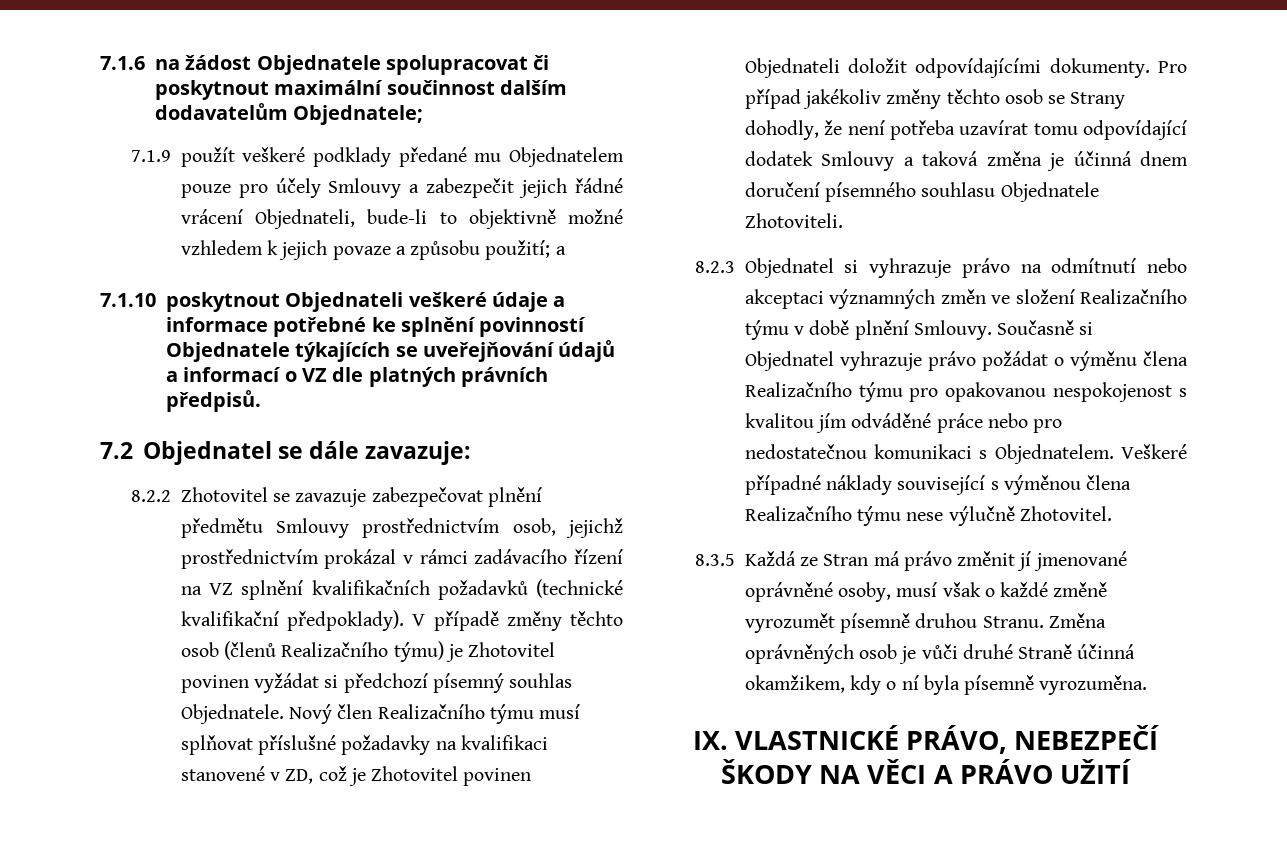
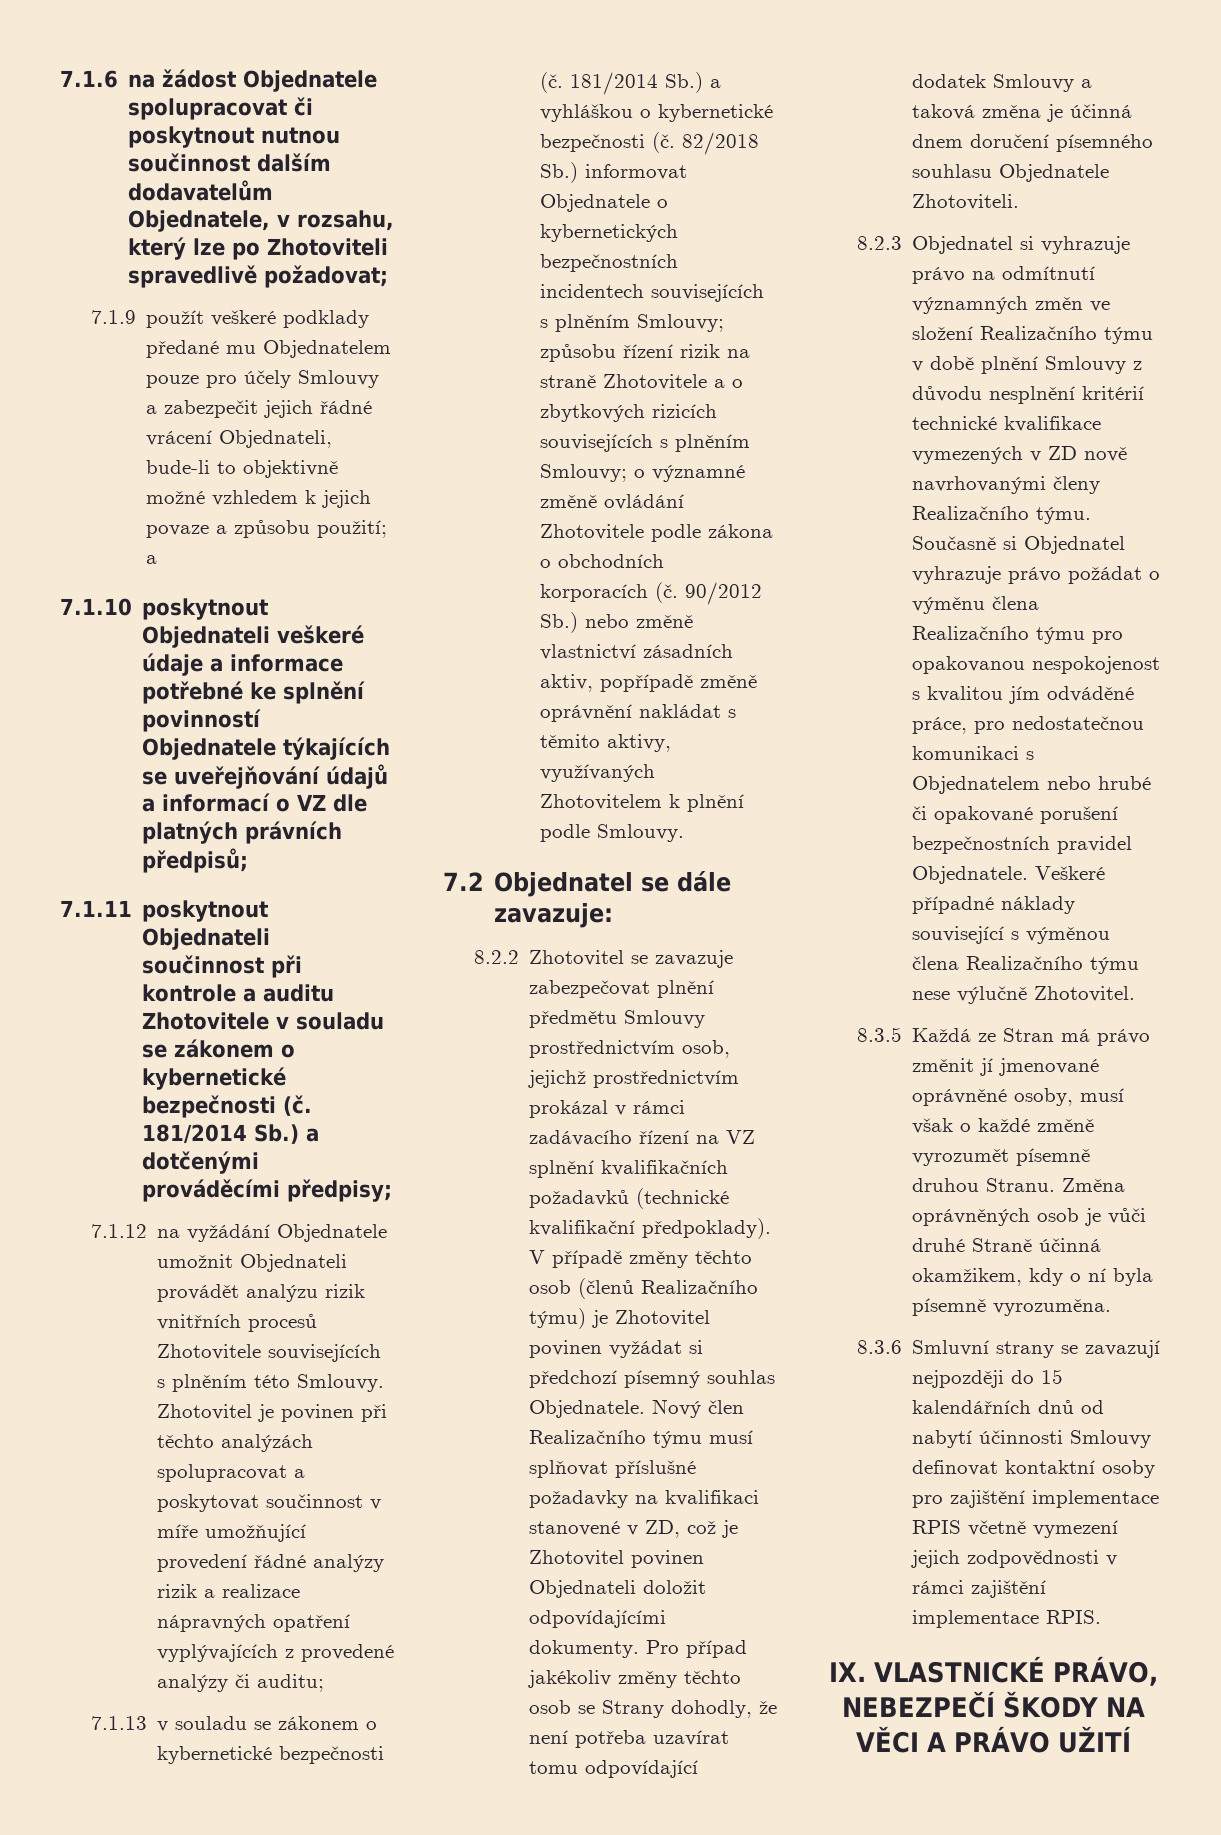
[274,80,384,95] maximální -> [261,127,341,144] nutnou
[293,105,424,125] Objednatele; -> [128,210,395,232] [128,237,389,260] [128,265,389,288] Objednatele, v rozsahu, který lze po Zhotoviteli spravedlivě požadovat;
[165,390,261,412] předpisů. -> [142,848,249,873] [60,900,270,922] [142,928,271,950] [142,955,303,978] [142,984,335,1002] [142,1012,385,1030] [142,1039,296,1058] [142,1067,287,1090] [142,1095,313,1118] [142,1124,320,1144] [142,1151,260,1174] [142,1179,393,1202] [91,1224,388,1242] [157,1254,348,1272] [157,1284,366,1302] [157,1314,318,1332] [157,1344,382,1362] [157,1374,385,1392] [157,1404,388,1422] [157,1434,314,1452] [157,1464,306,1482] [157,1494,382,1512] [157,1524,307,1542] [157,1554,385,1572] [157,1584,301,1598] [157,1614,351,1632] [157,1644,395,1662] [157,1674,325,1692] [91,1716,378,1732] [157,1746,385,1764] [540,72,722,95] [540,104,774,122] [540,132,760,155] [540,162,688,183] [540,194,669,212] [540,224,679,242] [540,254,679,272] [540,284,765,302] [540,314,725,332] [540,344,751,362] [540,374,744,390] [540,404,718,422] [540,434,751,452] [540,464,746,482] [540,494,685,510] [540,524,774,542] [540,554,665,568] [540,582,763,605] [540,612,694,633] [540,644,734,660] [540,674,758,692] [540,704,737,722] [540,734,672,752] [540,764,656,782] [540,794,745,812] [540,824,685,842] předpisů; // 7.1.11 poskytnout Objednateli součinnost při kontrole a auditu Zhotovitele v souladu se zákonem o kybernetické bezpečnosti (č. 181/2014 Sb.) a dotčenými prováděcími předpisy; // 7.1.12 na vyžádání Objednatele umožnit Objednateli provádět analýzu rizik vnitřních procesů Zhotovitele souvisejících s plněním této Smlouvy. Zhotovitel je povinen při těchto analýzách spolupracovat a poskytovat součinnost v míře umožňující provedení řádné analýzy rizik a realizace nápravných opatření vyplývajících z provedené analýzy či auditu; // 7.1.13 v souladu se zákonem o kybernetické bezpečnosti (č. 181/2014 Sb.) a vyhláškou o kybernetické bezpečnosti (č. 82/2018 Sb.) informovat Objednatele o kybernetických bezpečnostních incidentech souvisejících s plněním Smlouvy; způsobu řízení rizik na straně Zhotovitele a o zbytkových rizicích souvisejících s plněním Smlouvy; o významné změně ovládání Zhotovitele podle zákona o obchodních korporacích (č. 90/2012 Sb.) nebo změně vlastnictví zásadních aktiv, popřípadě změně oprávnění nakládat s těmito aktivy, využívaných Zhotovitelem k plnění podle Smlouvy.
[1147,258,1187,273] [744,289,824,309] nebo akceptaci -> (1096, 273) none
[913,320,992,340] Smlouvy. -> [1045,356,1143,374] [912,386,1145,404] [912,416,1102,432] [912,446,1128,464] [912,476,1101,494] [912,506,1092,524] Smlouvy z důvodu nesplnění kritérií technické kvalifikace vymezených v ZD nově navrhovanými členy Realizačního týmu.
[936,413,1028,433] práce nebo -> [912,717,968,734] práce,
[994,444,1114,464] Objednatelem. -> [912,776,1152,794] [912,806,1119,824] [912,836,1133,854] [912,866,1029,884] Objednatelem nebo hrubé či opakované porušení bezpečnostních pravidel Objednatele.
(1148, 685) none -> [857,1340,1161,1358] [912,1369,1064,1388] [912,1400,1105,1414] [912,1430,1152,1448] [912,1460,1156,1478] [912,1490,1160,1508] [912,1520,1119,1538] [911,1550,1118,1568] [912,1580,1047,1598] [912,1610,1102,1628] // 8.3.6 Smluvní strany se zavazují nejpozději do 15 kalendářních dnů od nabytí účinnosti Smlouvy definovat kontaktní osoby pro zajištění implementace RPIS včetně vymezení jejich zodpovědnosti v rámci zajištění implementace RPIS.

